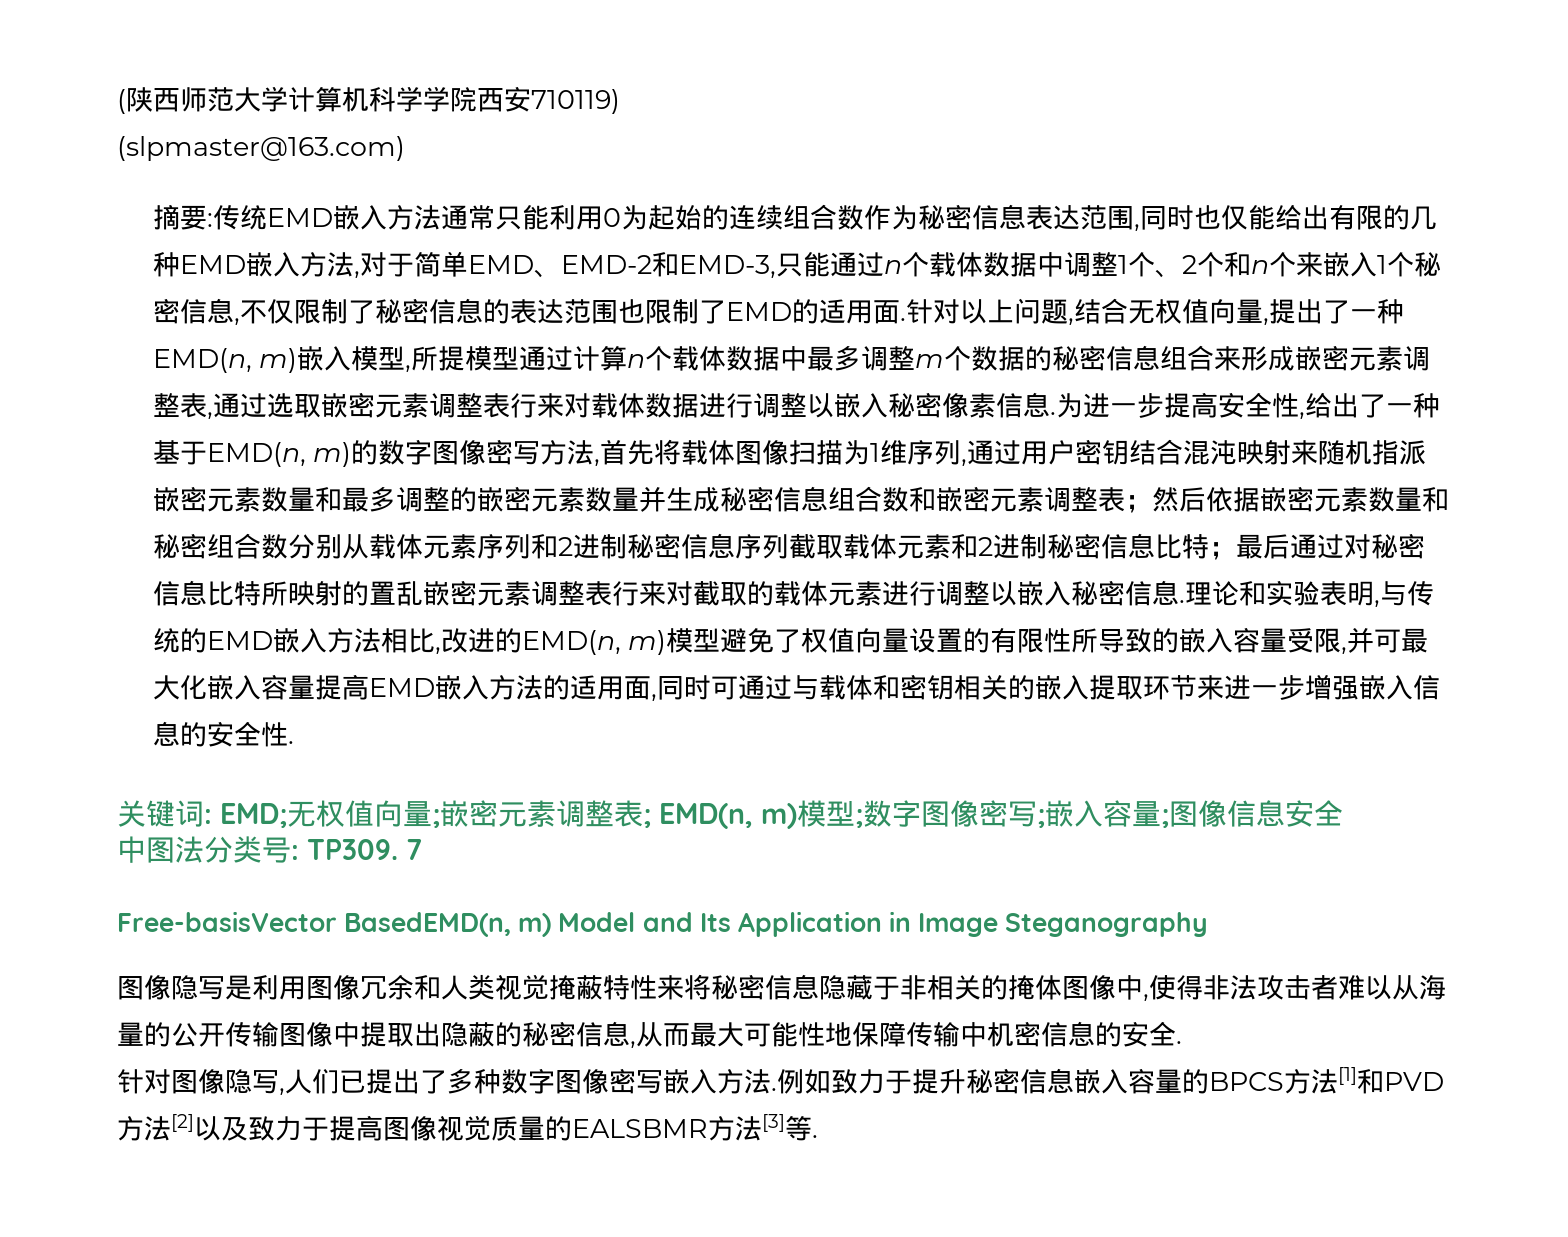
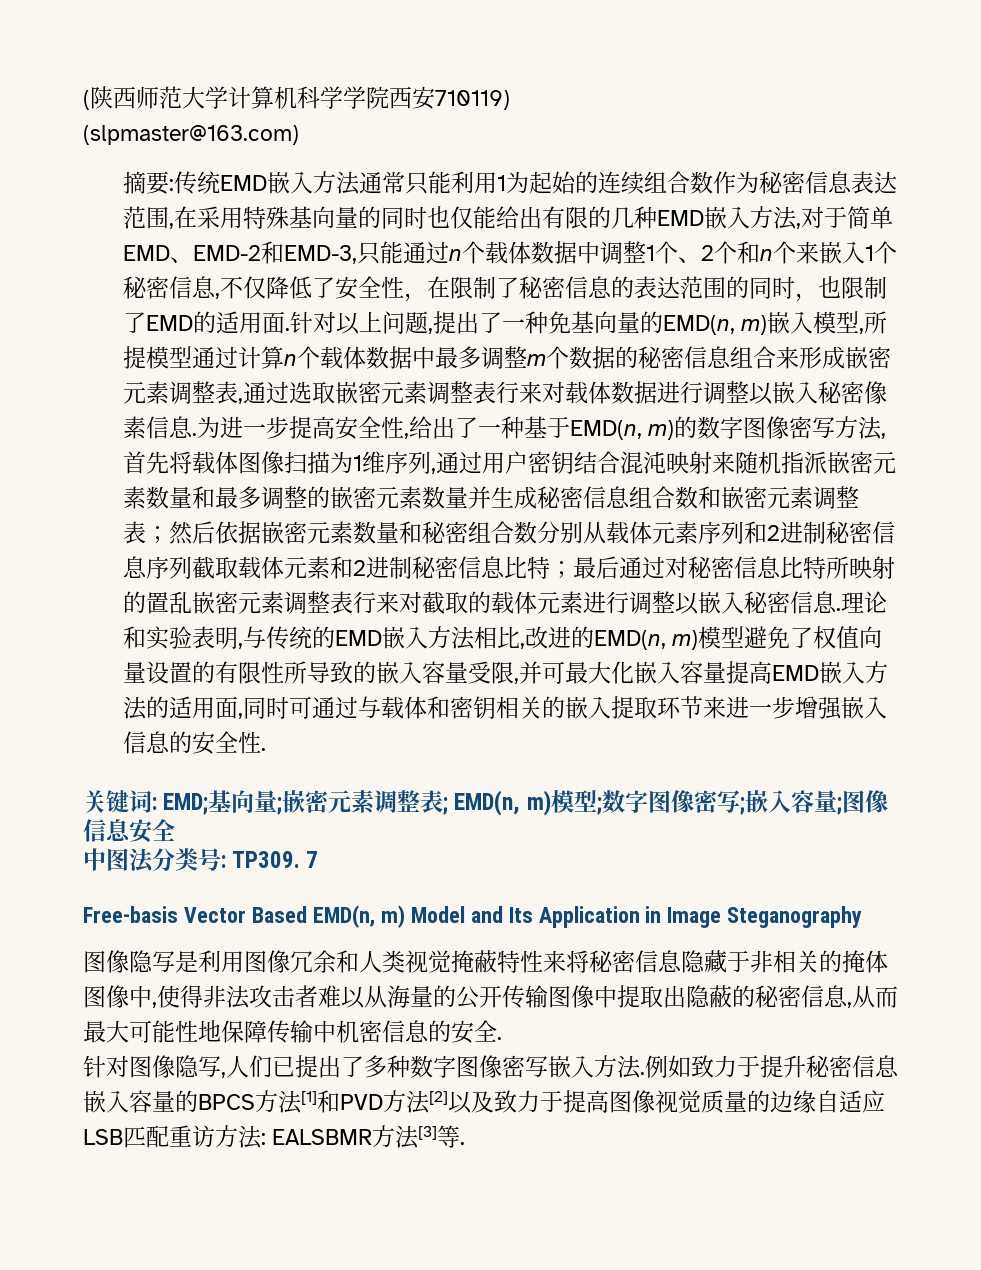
[602,208,621,227] 0 -> [496,175,506,191] 1
(1140, 227) none -> [173,206,381,229] 在采用特殊基向量的
(294, 311) none -> [265,276,450,302] 降低了安全性，在
(618, 312) none -> [725,276,818,302] 的同时，
[1073,298,1404,325] 结合无权值向量,提出了一种 -> [432,311,663,334] 提出了一种免基向量的
[287,800,374,827] 无权值 -> [208,790,232,812] 基
[117,911,512,937] Free-basisVector BasedEMD(n, -> [83,905,375,928] Free-basis Vector Based EMD(n,
(572, 1128) none -> [770,1090,885,1113] [83,1125,266,1149] 边缘自适应LSB匹配重访方法:

